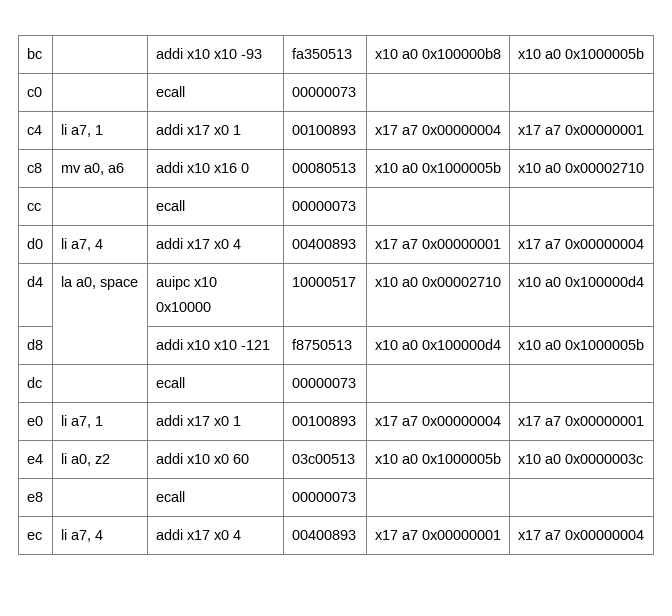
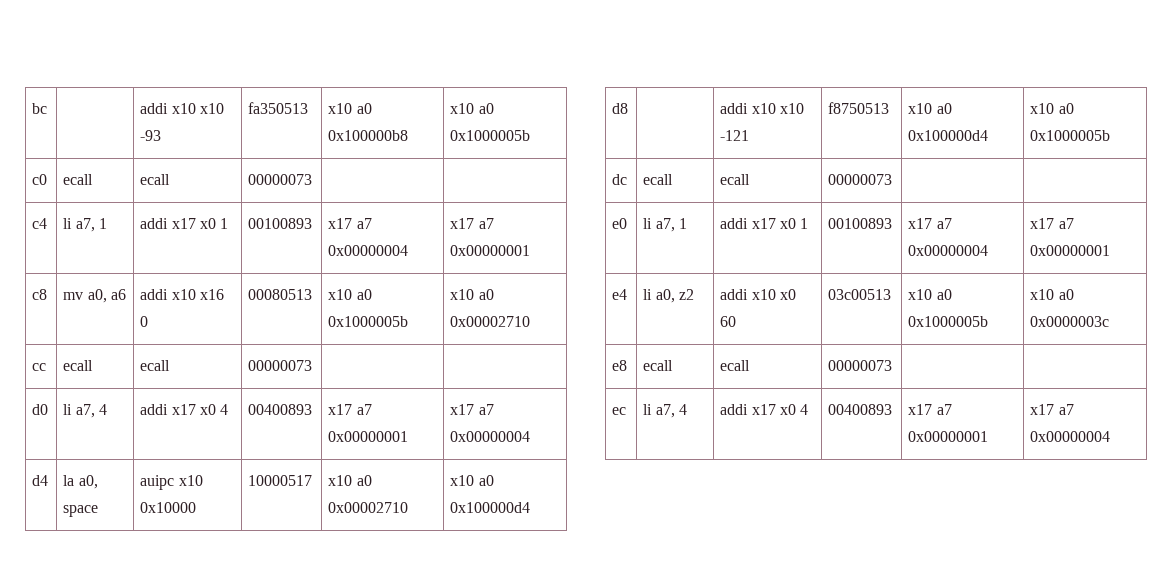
(42, 92) none -> [63,174,94,185] ecall
(41, 207) none -> [63,360,94,371] ecall
(42, 382) none -> [643,174,674,185] ecall
(43, 497) none -> [643,360,674,371] ecall

